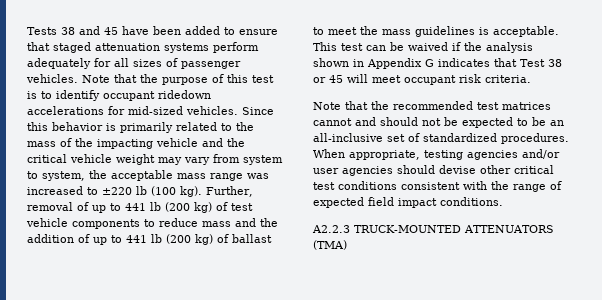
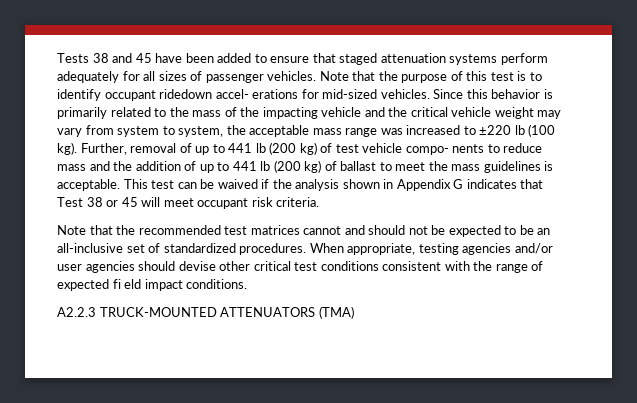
[27,106,104,115] accelerations -> [215,89,299,99] accel- erations
[72,219,140,229] components -> [405,144,485,155] compo- nents
[368,197,394,206] field -> [112,279,142,289] fi eld

